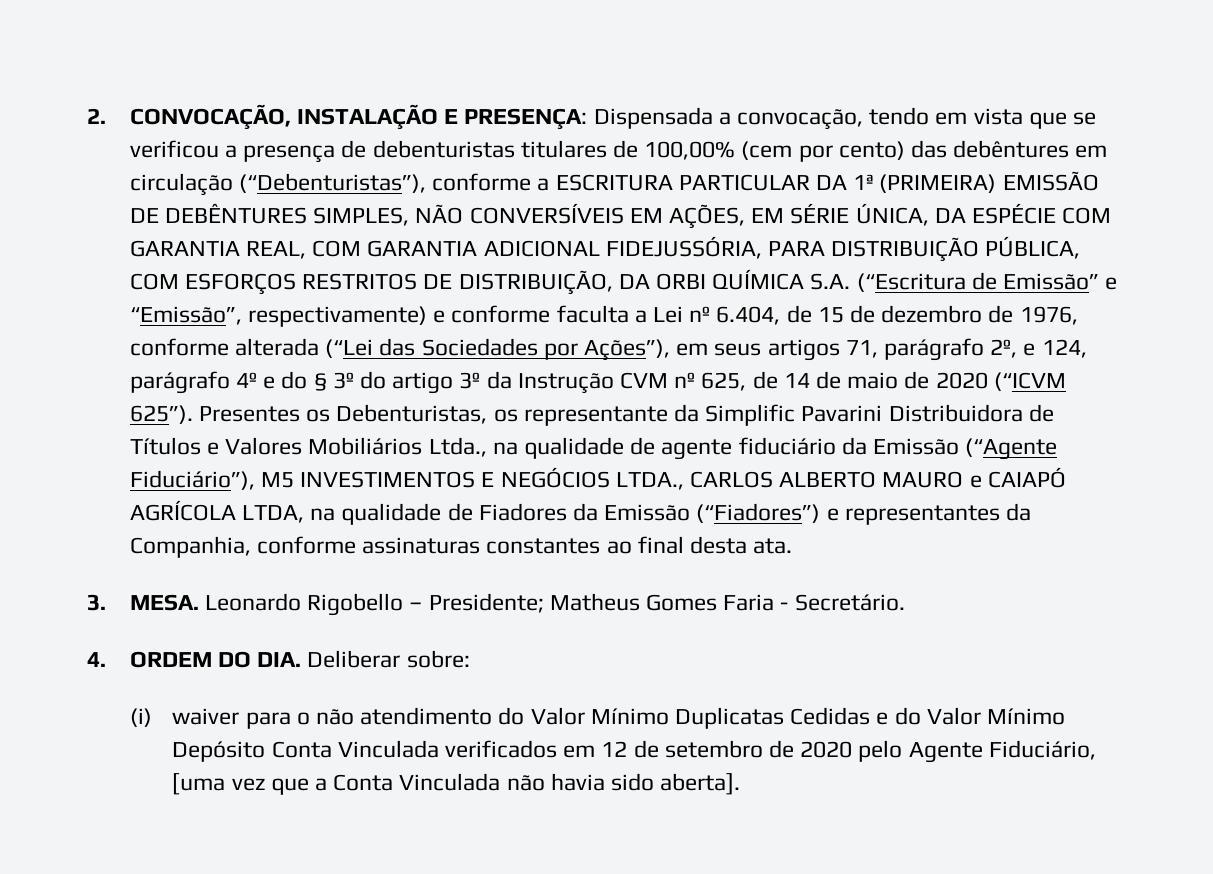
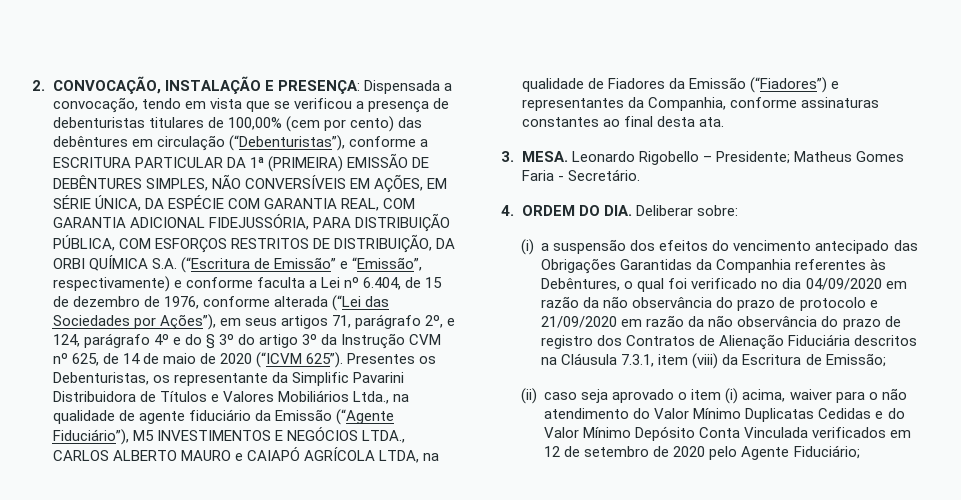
(152, 717) none -> [541,239,918,254] [541,258,887,274] [541,278,907,292] [541,296,878,311] [541,315,901,330] [541,334,918,350] [541,353,886,369] [520,388,786,404] a suspensão dos efeitos do vencimento antecipado das Obrigações Garantidas da Companhia referentes às Debêntures, o qual foi verificado no dia 04/09/2020 em razão da não observância do prazo de protocolo e 21/09/2020 em razão da não observância do prazo de registro dos Contratos de Alienação Fiduciária descritos na Cláusula 7.3.1, item (viii) da Escritura de Emissão; // (ii) caso seja aprovado o item (i) acima,
[988,740,1096,760] [172,773,741,795] Fiduciário, [uma vez que a Conta Vinculada não havia sido aberta]. -> [793,445,860,459] Fiduciário;

